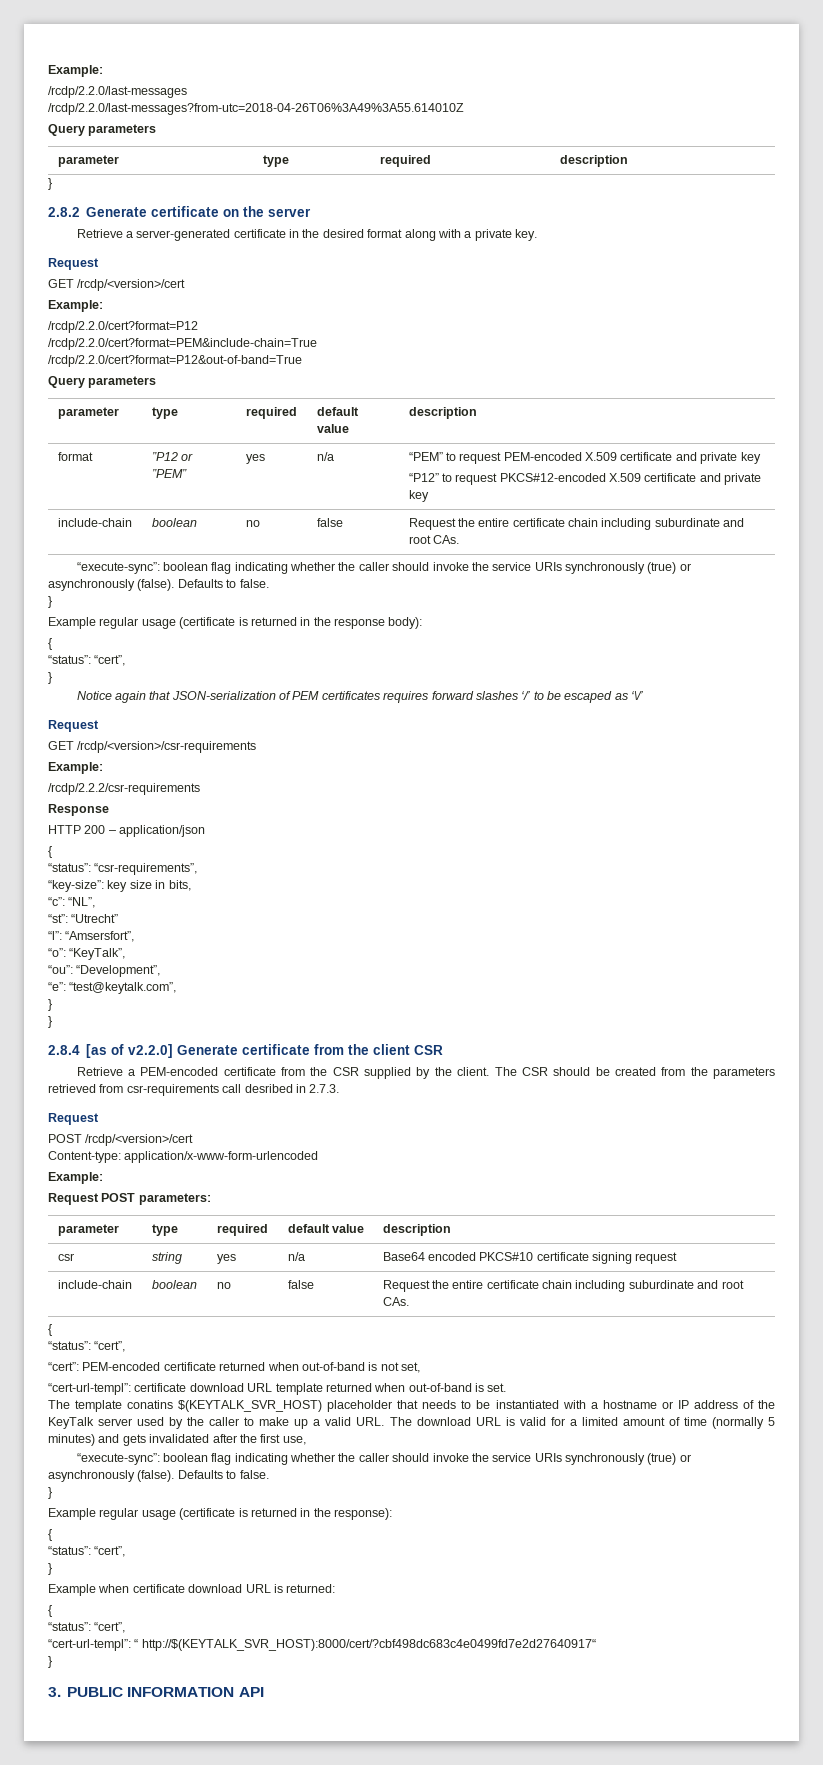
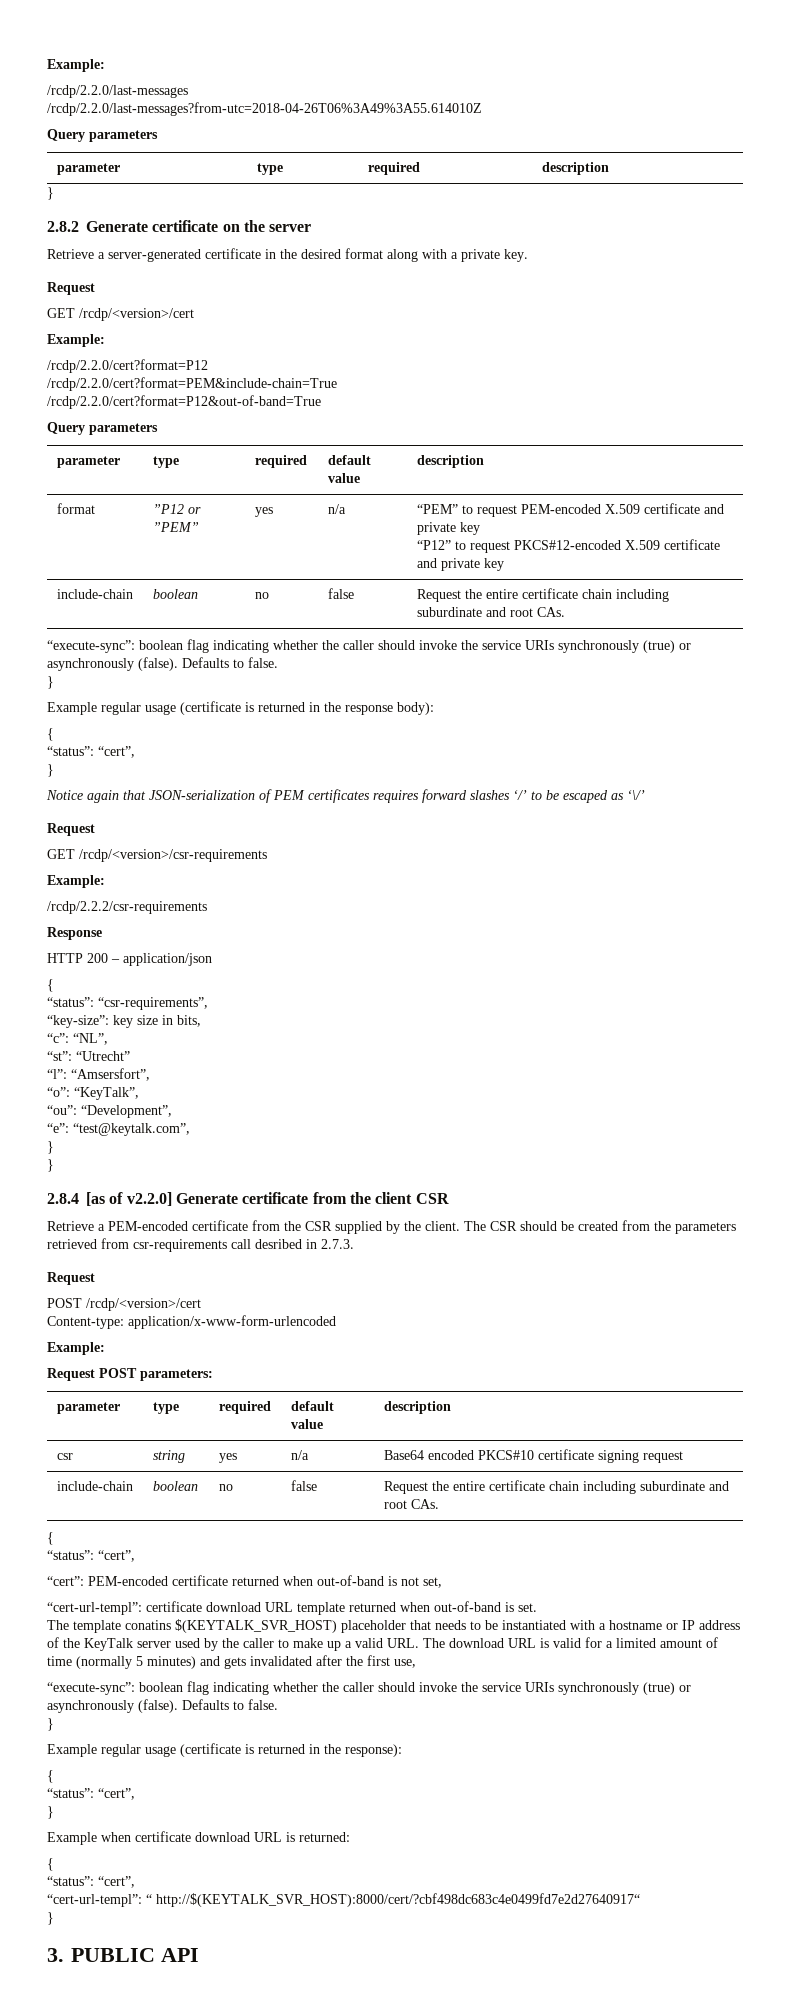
[127,1687,235,1697] INFORMATION -> (155, 1955) none

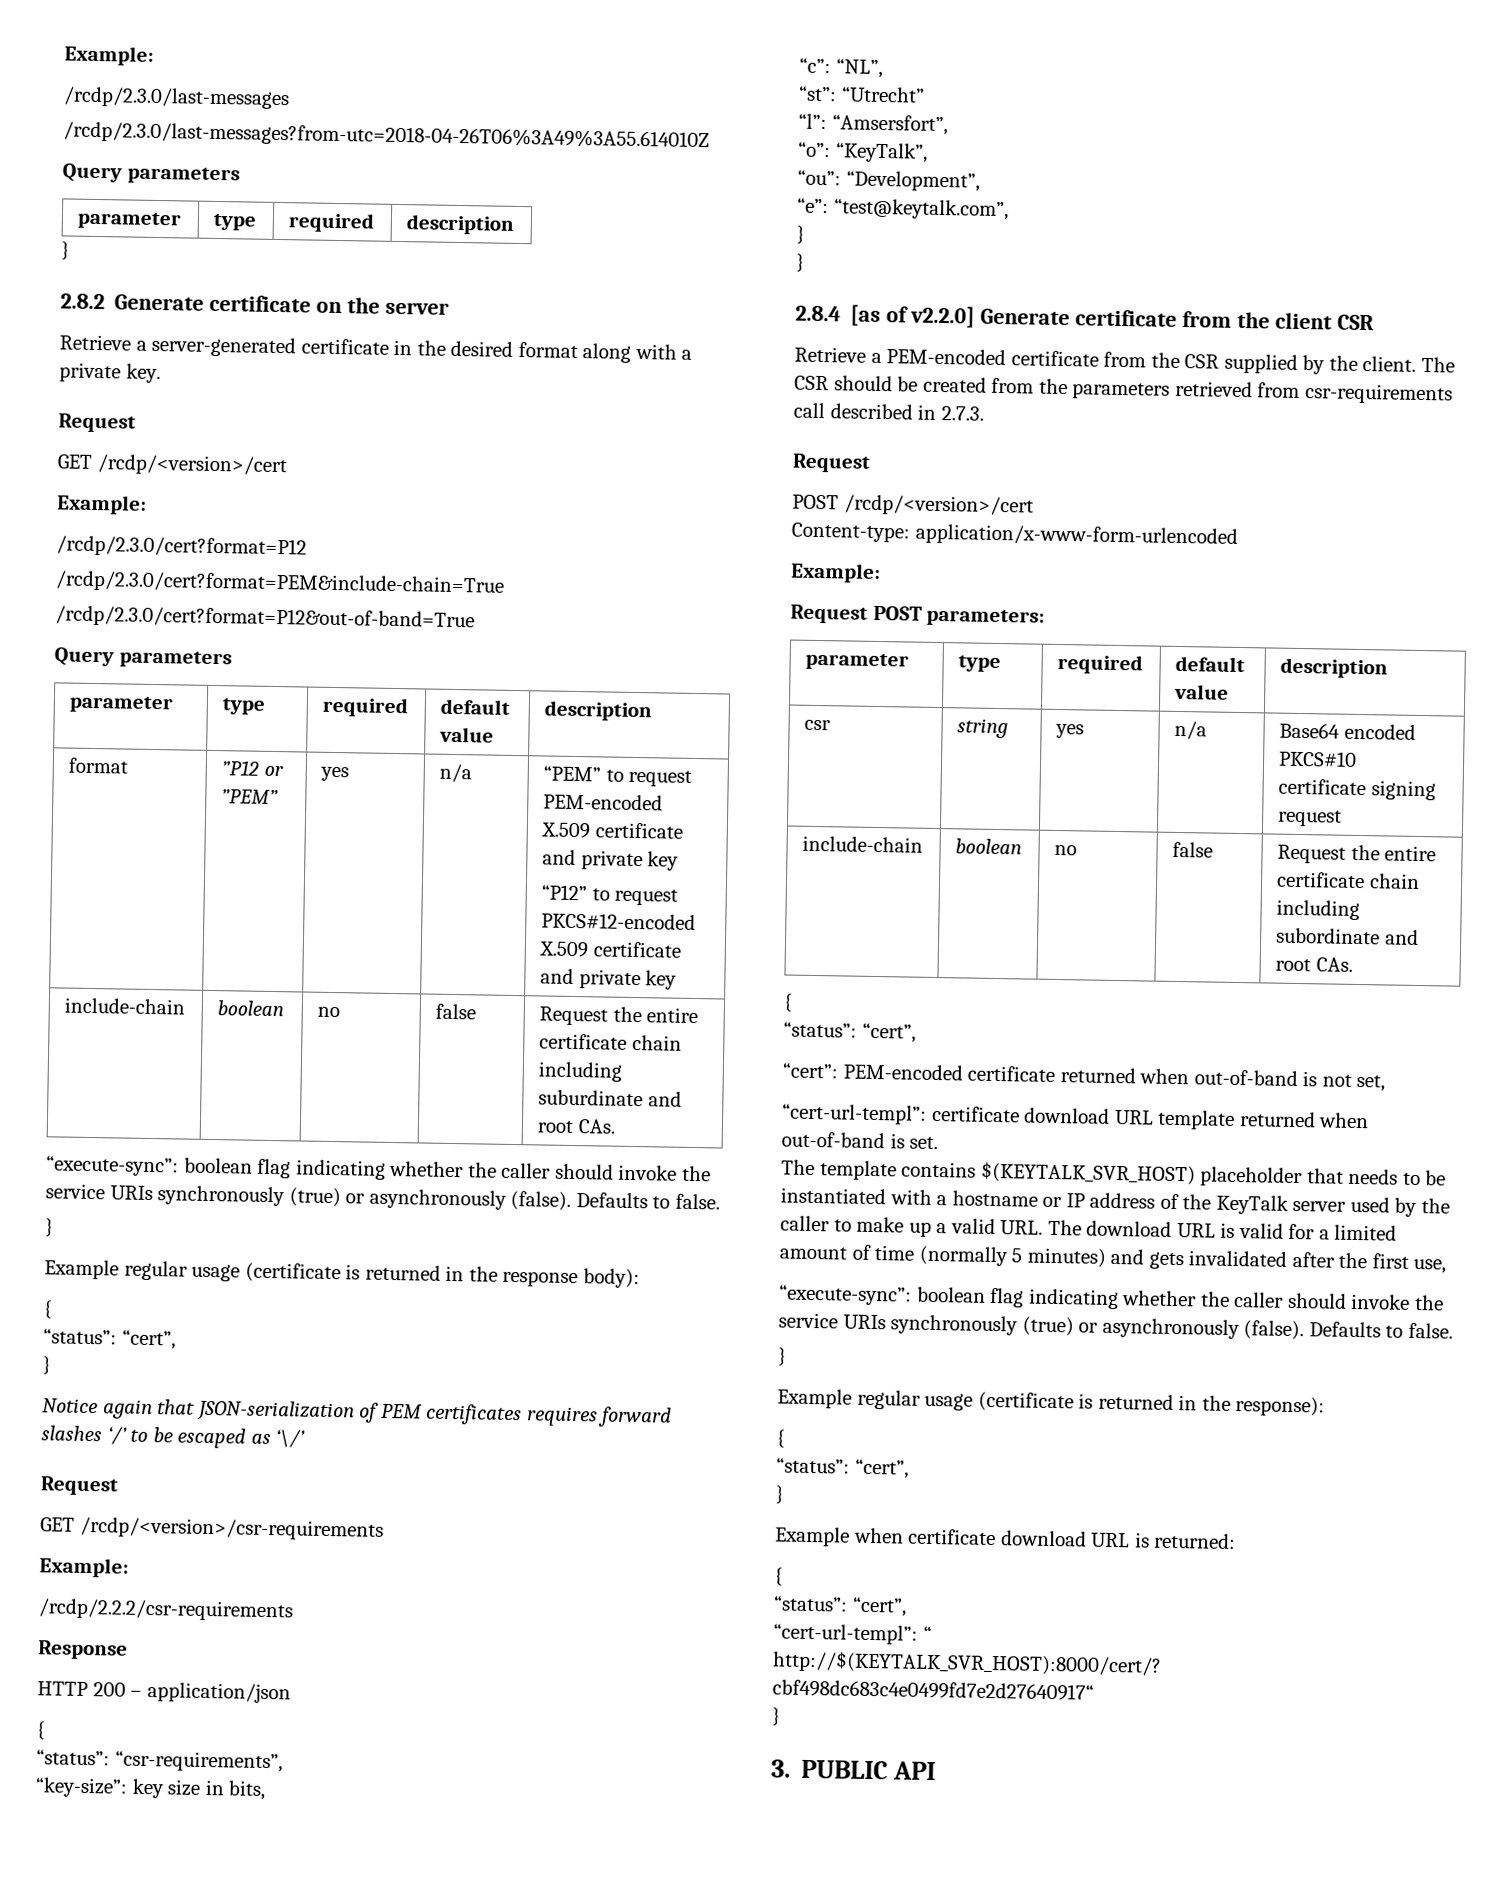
[47,59,105,72] [47,85,188,98] [47,102,482,116] Example: // /rcdp/2.2.0/last-messages // /rcdp/2.2.0/last-messages?from-utc=2018-04-26T06%3A49%3A55.614010Z -> [64,45,154,66] [63,86,290,110] [63,121,710,152] Example: // /rcdp/2.3.0/last-messages // /rcdp/2.3.0/last-messages?from-utc=2018-04-26T06%3A49%3A55.614010Z
[47,359,208,373] [47,377,337,391] [47,395,321,409] /rcdp/2.2.0/cert?format=P12 // /rcdp/2.2.0/cert?format=PEM&include-chain=True // /rcdp/2.2.0/cert?format=P12&out-of-band=True -> [56,535,307,559] [55,570,505,597] [55,605,475,632] /rcdp/2.3.0/cert?format=P12 // /rcdp/2.3.0/cert?format=PEM&include-chain=True // /rcdp/2.3.0/cert?format=P12&out-of-band=True
[255,1239,302,1249] desribed -> [829,403,913,420] described
[639,1481,705,1491] suburdinate -> [1276,927,1381,945] subordinate
[125,1620,171,1630] conatins -> [901,1161,977,1178] contains

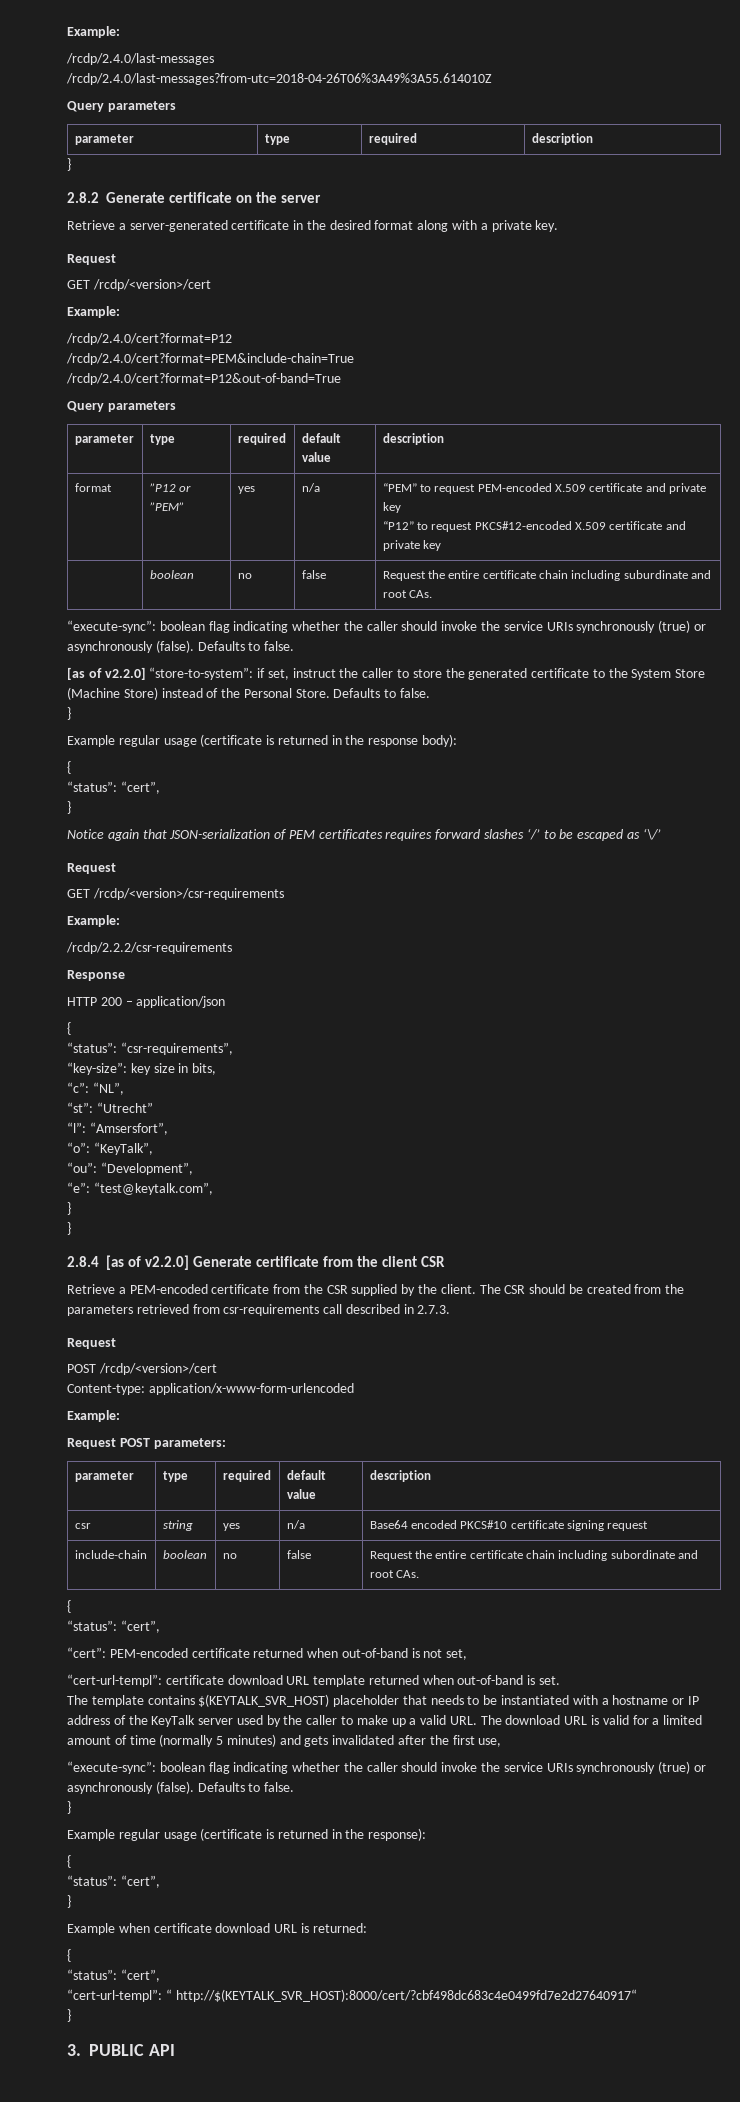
[64,45,154,66] [63,86,290,110] [63,121,710,152] Example: // /rcdp/2.3.0/last-messages // /rcdp/2.3.0/last-messages?from-utc=2018-04-26T06%3A49%3A55.614010Z -> [67,26,120,38] [66,53,214,65] [66,73,492,85] Example: // /rcdp/2.4.0/last-messages // /rcdp/2.4.0/last-messages?from-utc=2018-04-26T06%3A49%3A55.614010Z
[56,535,307,559] [55,570,505,597] [55,605,475,632] /rcdp/2.3.0/cert?format=P12 // /rcdp/2.3.0/cert?format=PEM&include-chain=True // /rcdp/2.3.0/cert?format=P12&out-of-band=True -> [66,333,232,345] [66,353,354,365] [66,373,341,385] /rcdp/2.4.0/cert?format=P12 // /rcdp/2.4.0/cert?format=PEM&include-chain=True // /rcdp/2.4.0/cert?format=P12&out-of-band=True
[64,997,186,1015] include-chain -> (441, 545) none
(720, 1201) none -> [67,667,706,680] [67,687,431,700] // [as of v2.2.0] “store-to-system”: if set, instruct the caller to store the generated certificate to the System Store (Machine Store) instead of the Personal Store. Defaults to false.

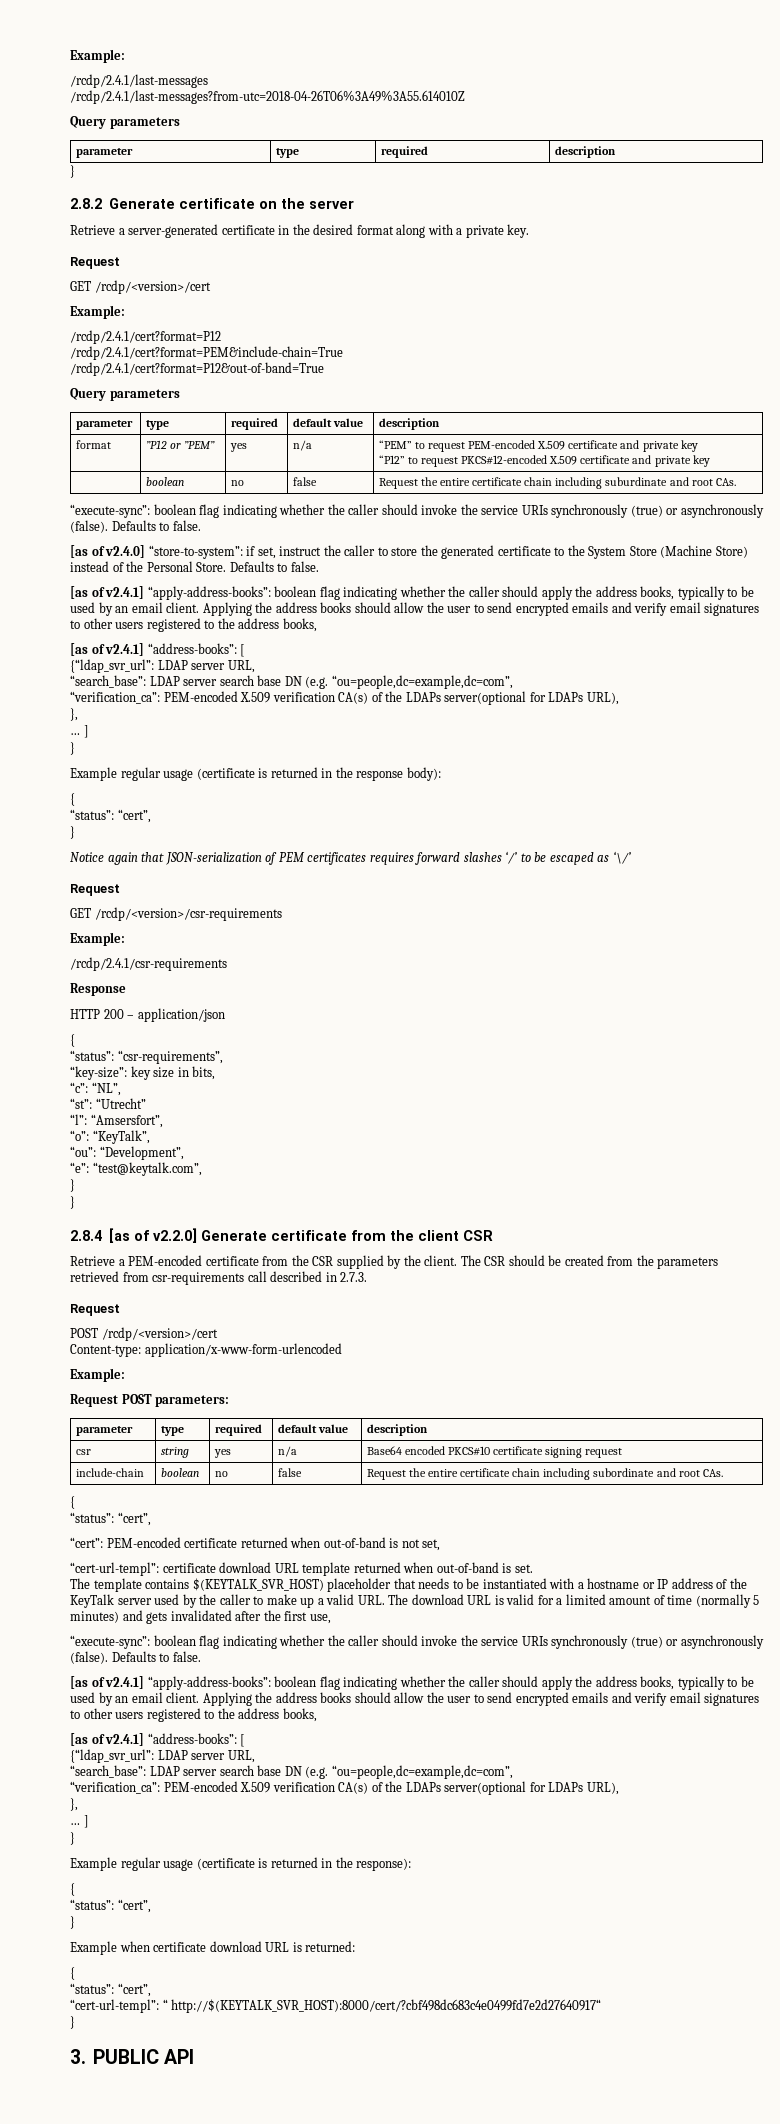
[67,26,120,38] [66,53,214,65] [66,73,492,85] Example: // /rcdp/2.4.0/last-messages // /rcdp/2.4.0/last-messages?from-utc=2018-04-26T06%3A49%3A55.614010Z -> [70,49,125,63] [70,74,208,88] [70,90,465,104] Example: // /rcdp/2.4.1/last-messages // /rcdp/2.4.1/last-messages?from-utc=2018-04-26T06%3A49%3A55.614010Z
[66,333,232,345] [66,353,354,365] [66,373,341,385] /rcdp/2.4.0/cert?format=P12 // /rcdp/2.4.0/cert?format=PEM&include-chain=True // /rcdp/2.4.0/cert?format=P12&out-of-band=True -> [70,330,221,344] [70,346,343,360] [70,362,324,376] /rcdp/2.4.1/cert?format=P12 // /rcdp/2.4.1/cert?format=PEM&include-chain=True // /rcdp/2.4.1/cert?format=P12&out-of-band=True
[104,667,146,680] v2.2.0] -> [105,545,146,558] v2.4.0]
(431, 693) none -> [70,586,754,600] [70,602,760,616] [70,618,317,632] [70,643,246,657] [70,659,255,673] [70,675,513,689] [70,691,619,705] [70,708,78,721] [70,725,89,738] // [as of v2.4.1] “apply-address-books”: boolean flag indicating whether the caller should apply the address books, typically to be used by an email client. Applying the address books should allow the user to send encrypted emails and verify email signatures to other users registered to the address books, // [as of v2.4.1] “address-books”: [ // {“ldap_svr_url”: LDAP server URL, // “search_base”: LDAP server search base DN (e.g. “ou=people,dc=example,dc=com”, // “verification_ca”: PEM-encoded X.509 verification CA(s) of the LDAPs server(optional for LDAPs URL), // }, // … ]
[66,942,232,954] /rcdp/2.2.2/csr-requirements -> [70,957,227,971] /rcdp/2.4.1/csr-requirements
(295, 1787) none -> [70,1676,754,1690] [70,1692,760,1706] [70,1708,317,1722] [70,1733,246,1747] [70,1749,255,1763] [70,1765,513,1779] [70,1781,619,1795] [70,1798,78,1811] [70,1815,89,1828] // [as of v2.4.1] “apply-address-books”: boolean flag indicating whether the caller should apply the address books, typically to be used by an email client. Applying the address books should allow the user to send encrypted emails and verify email signatures to other users registered to the address books, // [as of v2.4.1] “address-books”: [ // {“ldap_svr_url”: LDAP server URL, // “search_base”: LDAP server search base DN (e.g. “ou=people,dc=example,dc=com”, // “verification_ca”: PEM-encoded X.509 verification CA(s) of the LDAPs server(optional for LDAPs URL), // }, // … ]

